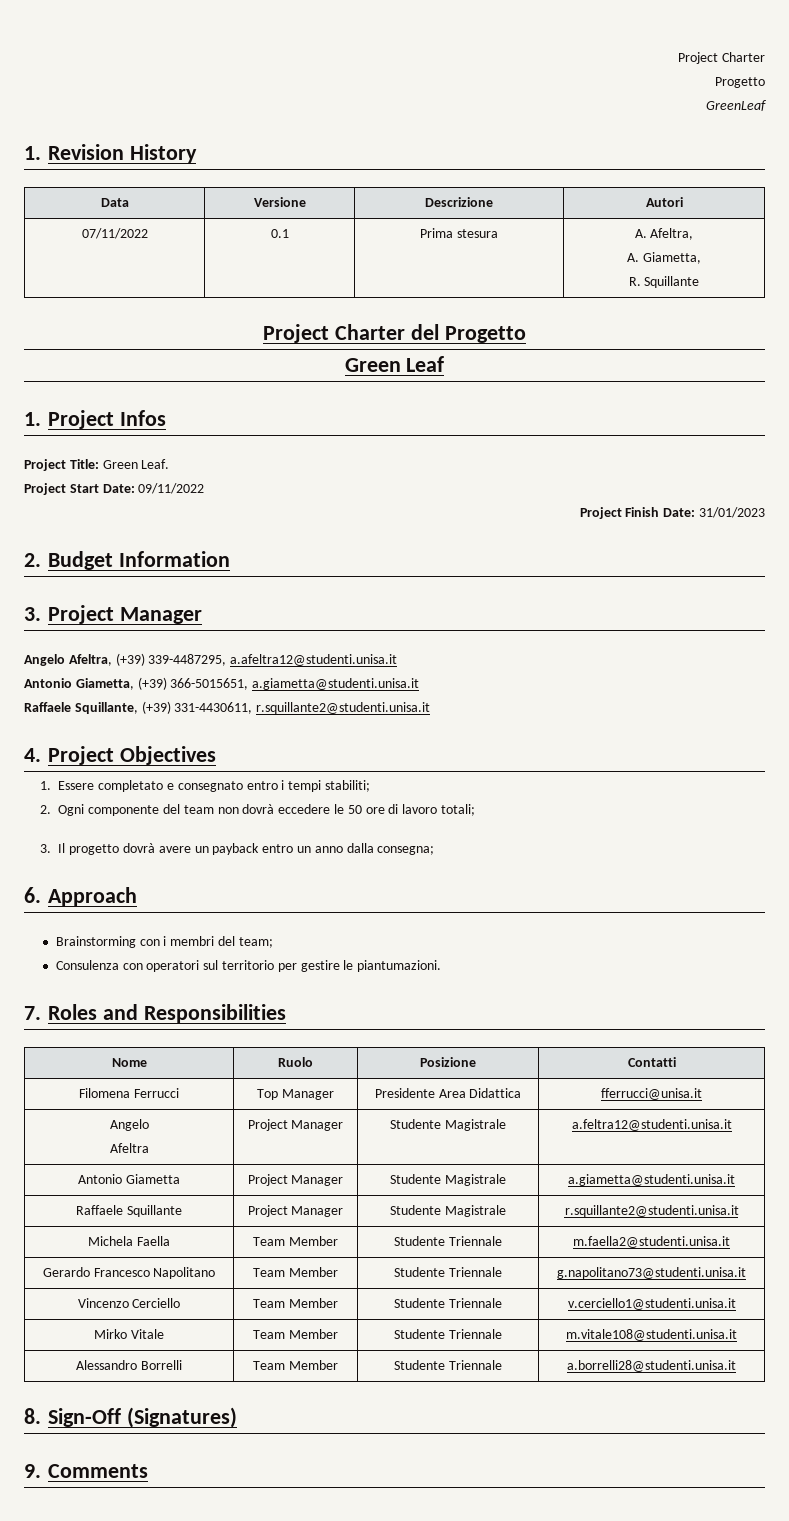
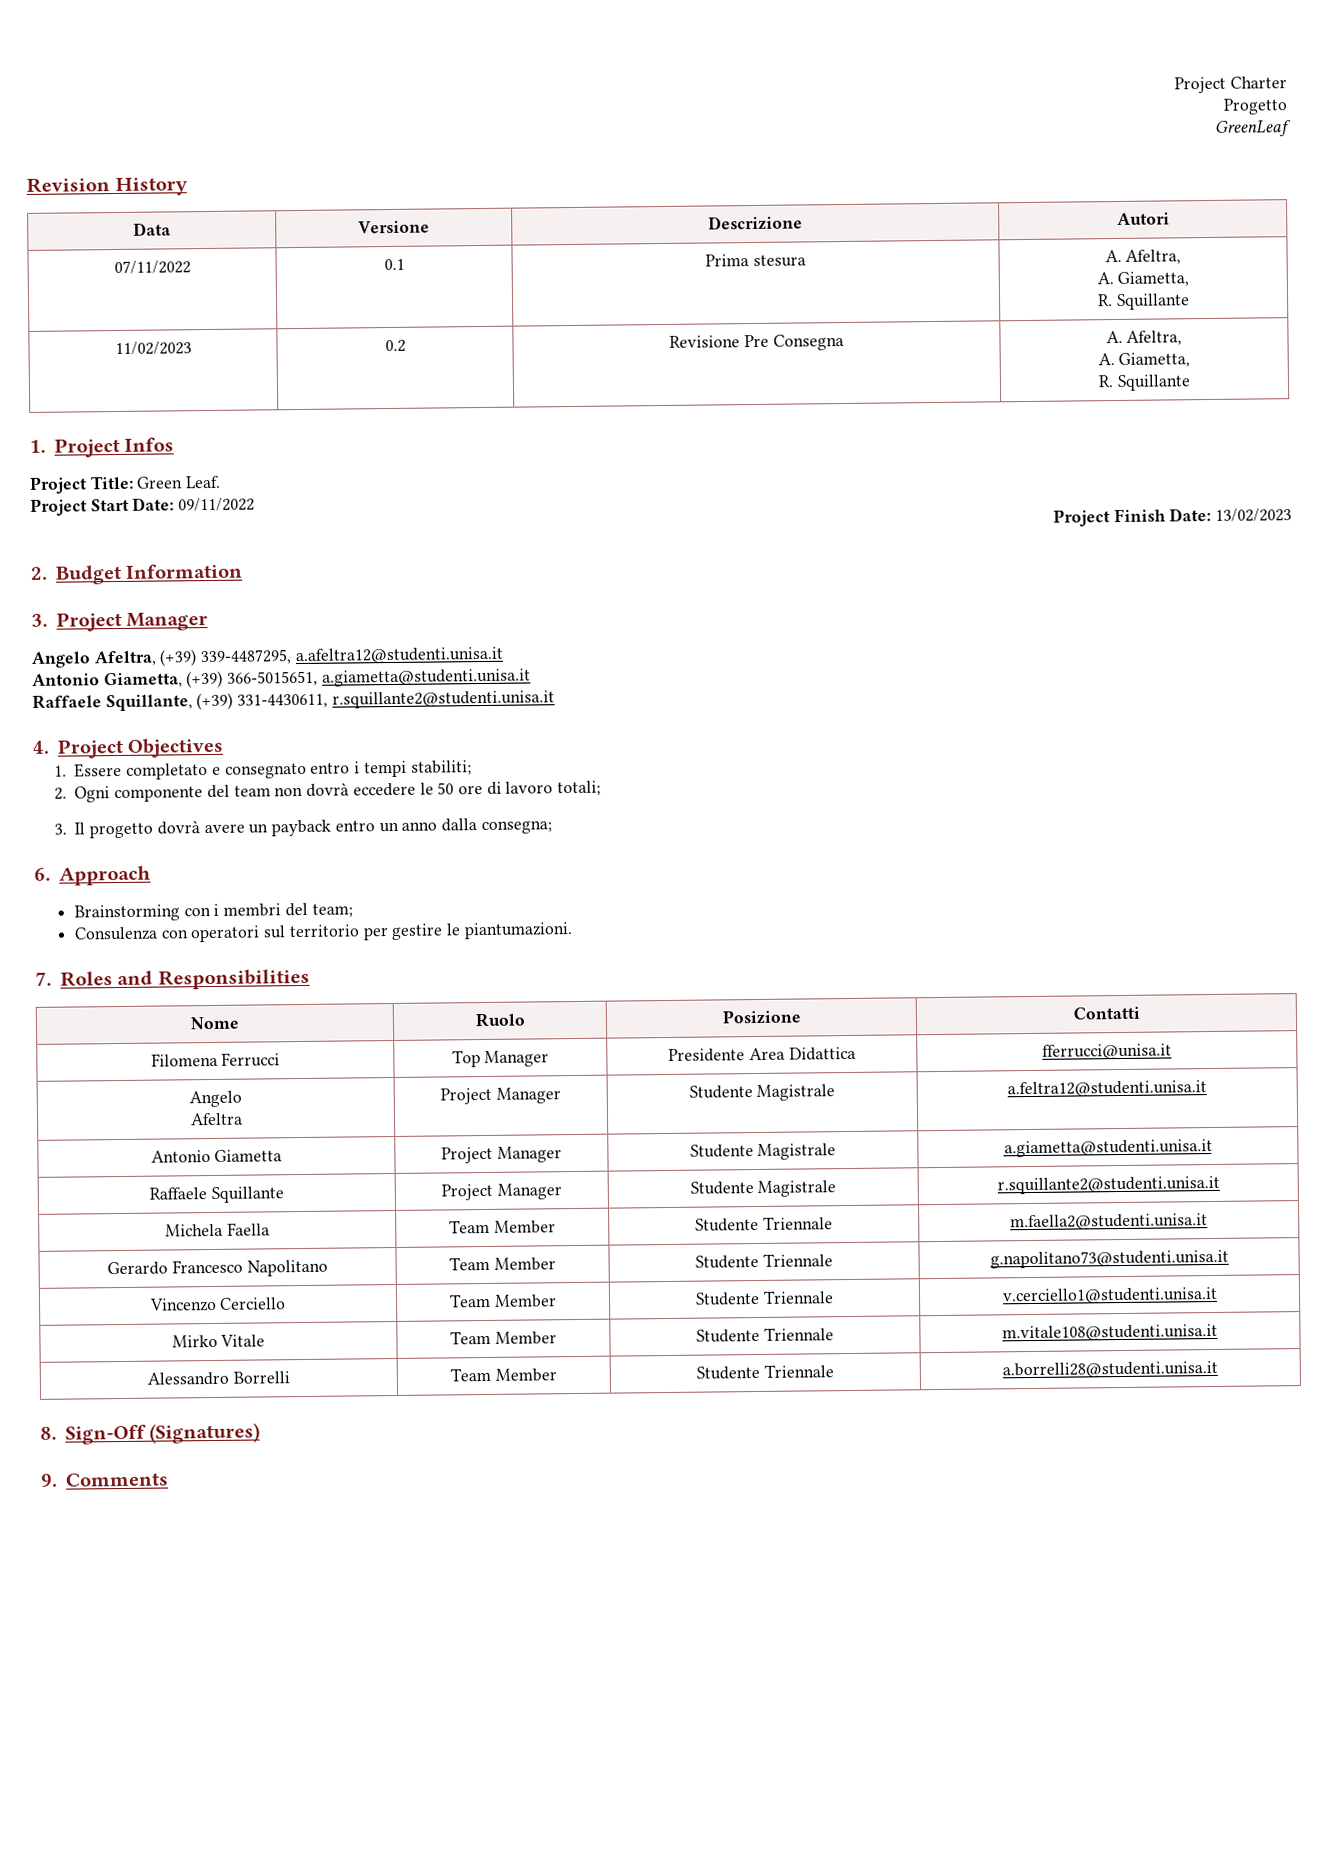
[24,146,41,160] 1. -> (1292, 128) none
[263,324,526,343] [344,356,445,372] // Project Charter del Progetto // Green Leaf -> [114,341,192,356] [384,339,406,353] [669,334,844,351] [1105,330,1183,346] [1097,352,1191,368] [1098,374,1191,392] // 11/02/2023 | 0.2 | Revisione Pre Consegna | A. Afeltra, // A. Giametta, // R. Squillante
[698,507,765,518] 31/01/2023 -> [1214,508,1292,522] 13/02/2023

